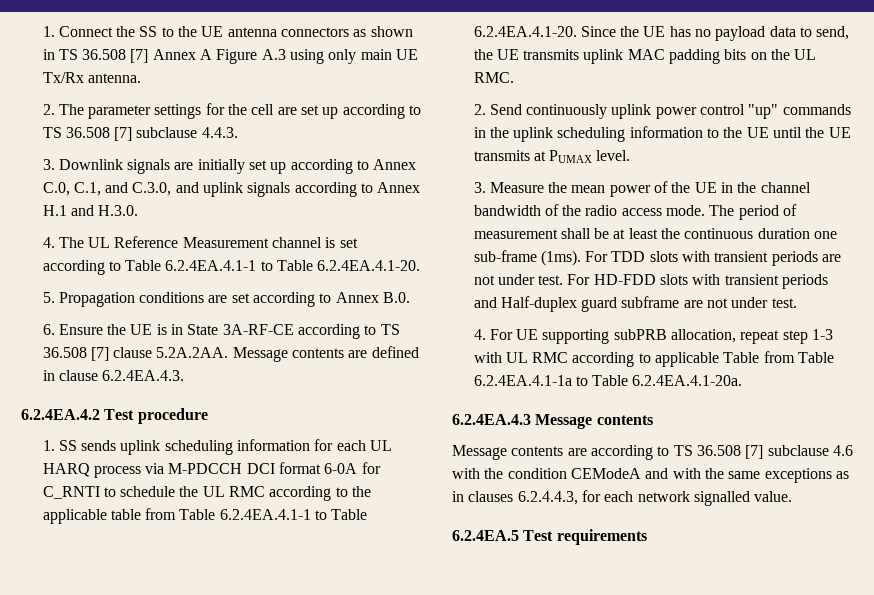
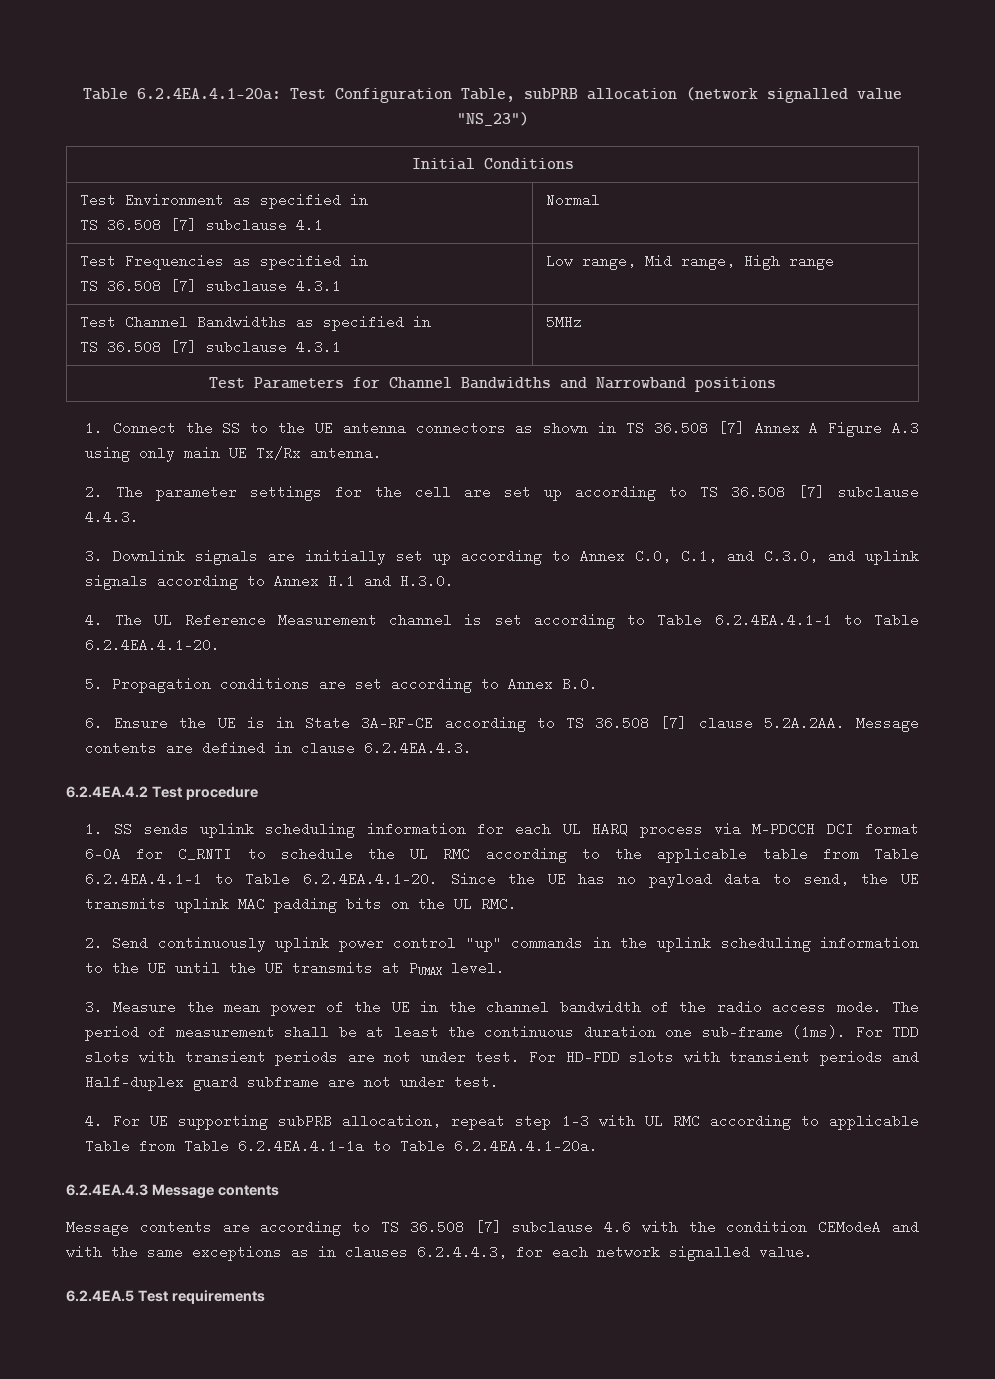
(42, 31) none -> [83,87,902,103] [456,112,529,126] [411,158,574,170] [79,193,368,209] [79,218,323,232] [545,193,600,207] [79,254,368,270] [79,279,341,293] [545,254,834,270] [79,315,431,331] [79,340,341,354] [545,315,582,329] [209,377,776,392] Table 6.2.4EA.4.1-20a: Test Configuration Table, subPRB allocation (network signalled value "NS_23") // Initial Conditions // Test Environment as specified in // TS 36.508 [7] subclause 4.1 | Normal // Test Frequencies as specified in // TS 36.508 [7] subclause 4.3.1 | Low range, Mid range, High range // Test Channel Bandwidths as specified in // TS 36.508 [7] subclause 4.3.1 | 5MHz // Test Parameters for Channel Bandwidths and Narrowband positions //

